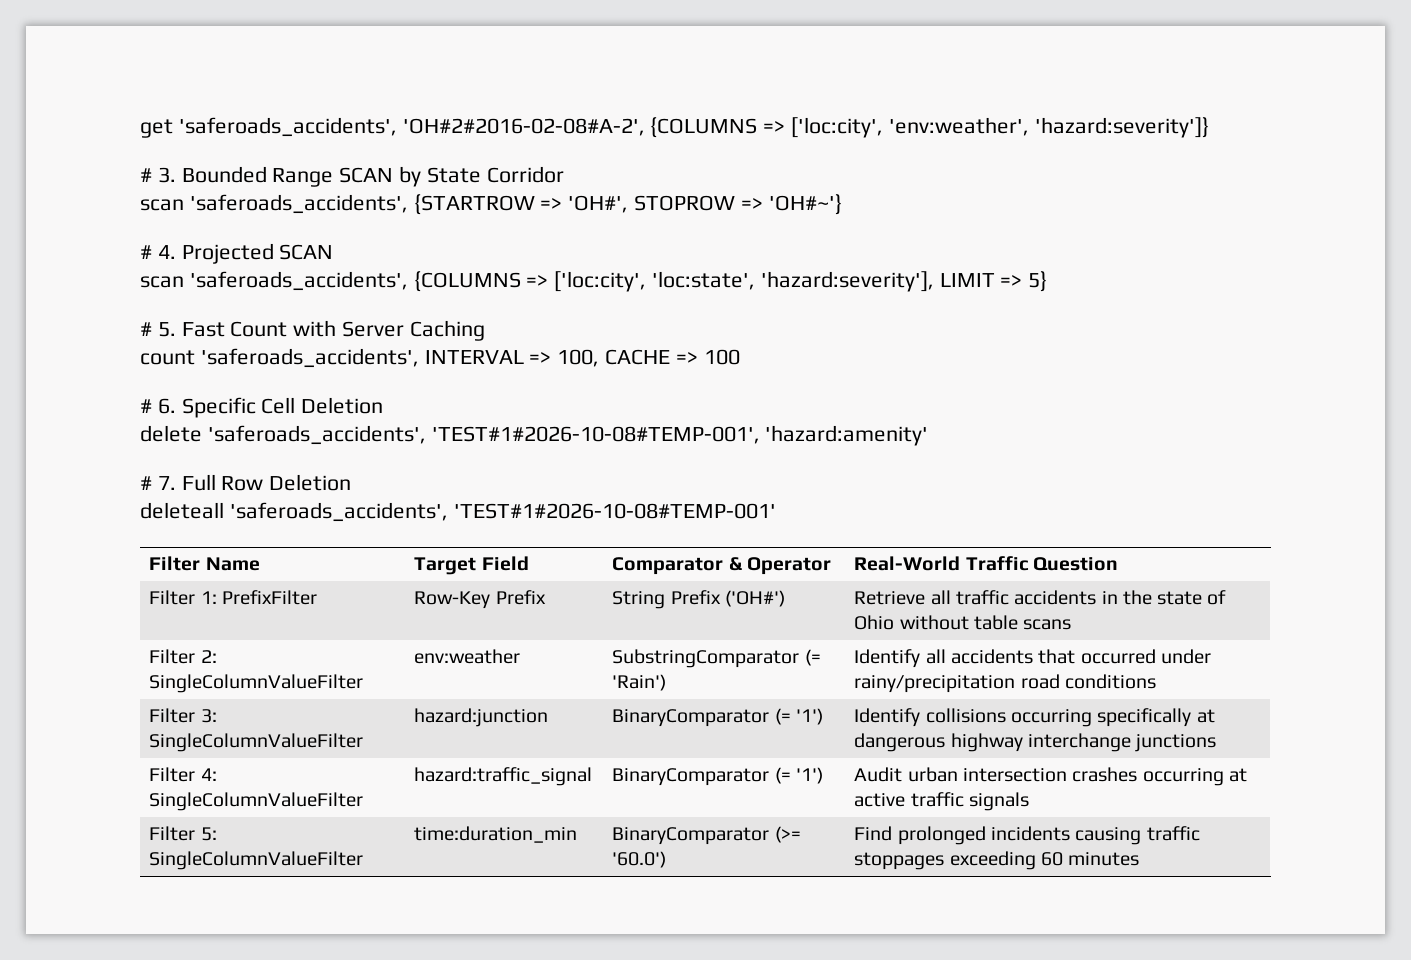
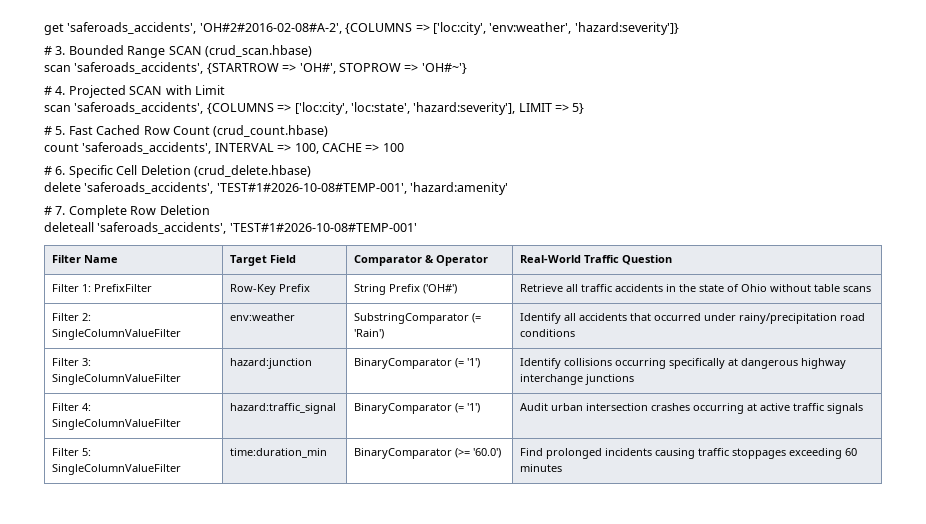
[399,166,564,187] by State Corridor -> [204,45,312,57] (crud_scan.hbase)
(334, 252) none -> [165,85,225,95] with Limit
[230,320,485,341] Count with Server Caching -> [96,125,329,137] Cached Row Count (crud_count.hbase)
(384, 405) none -> [193,165,311,177] (crud_delete.hbase)
[181,474,216,491] Full -> [68,205,127,218] Complete

